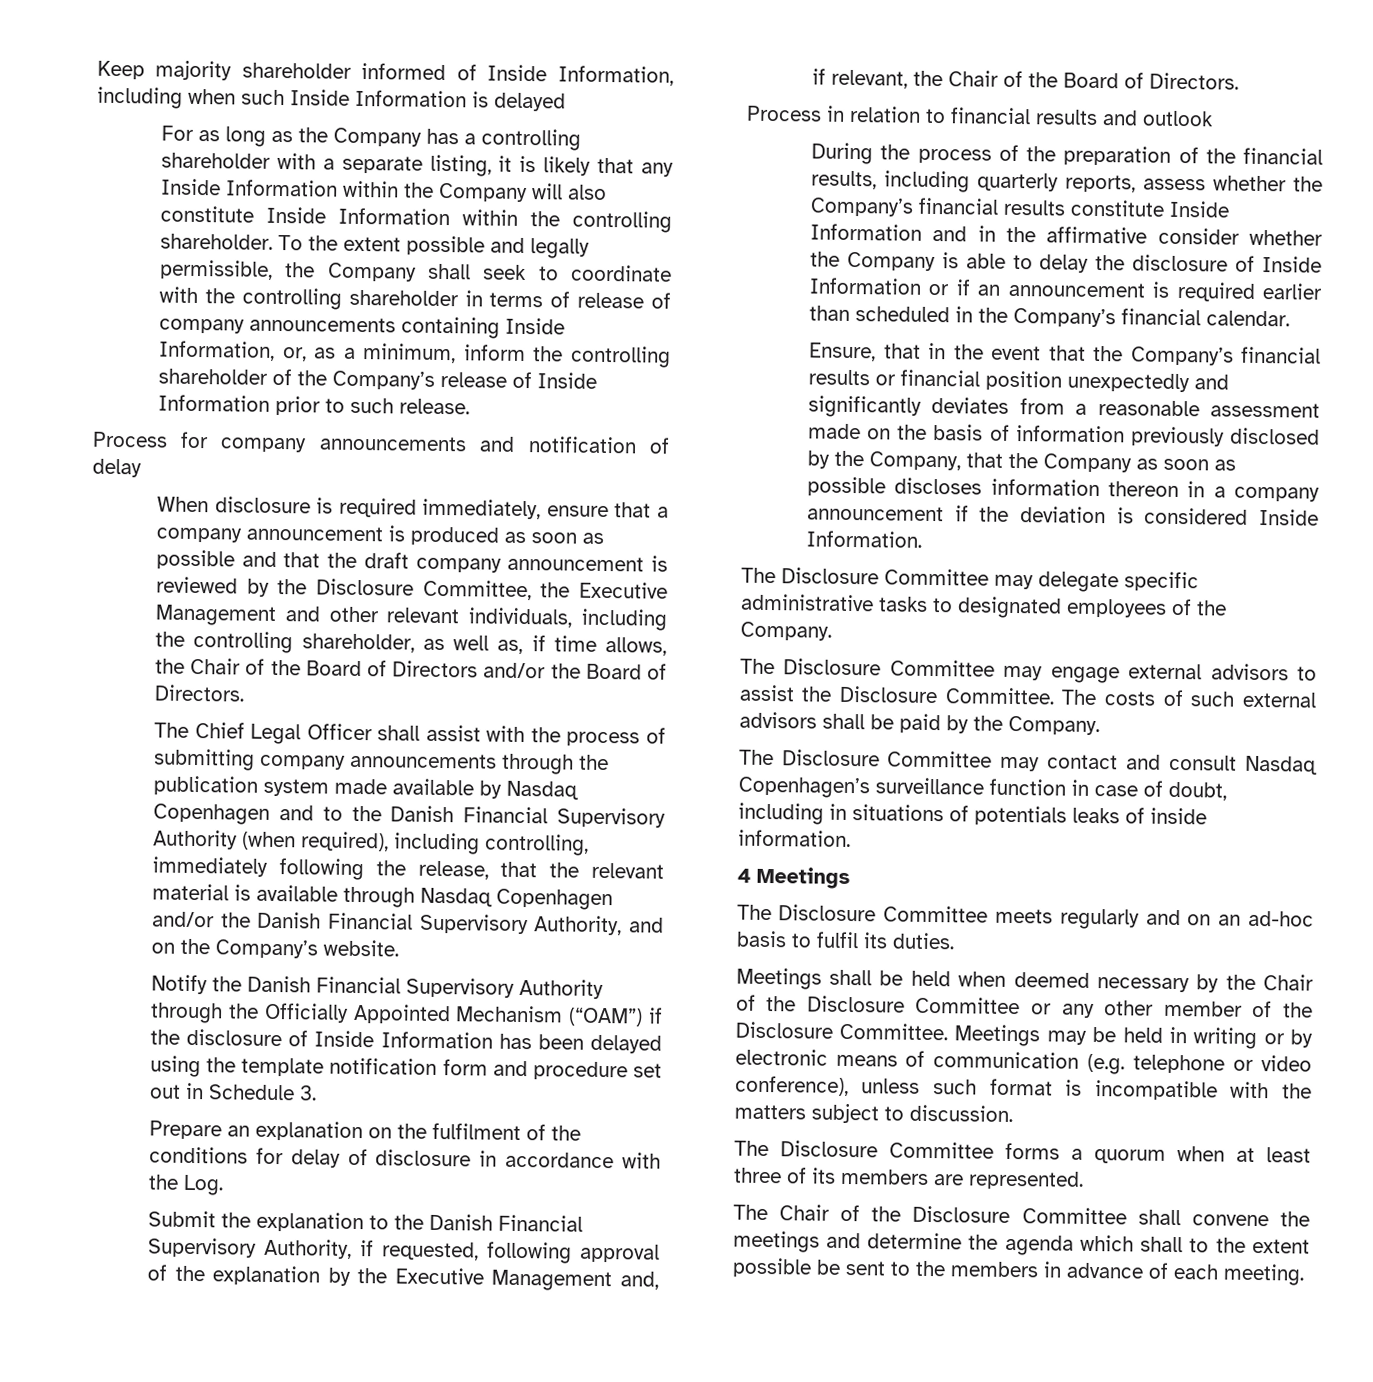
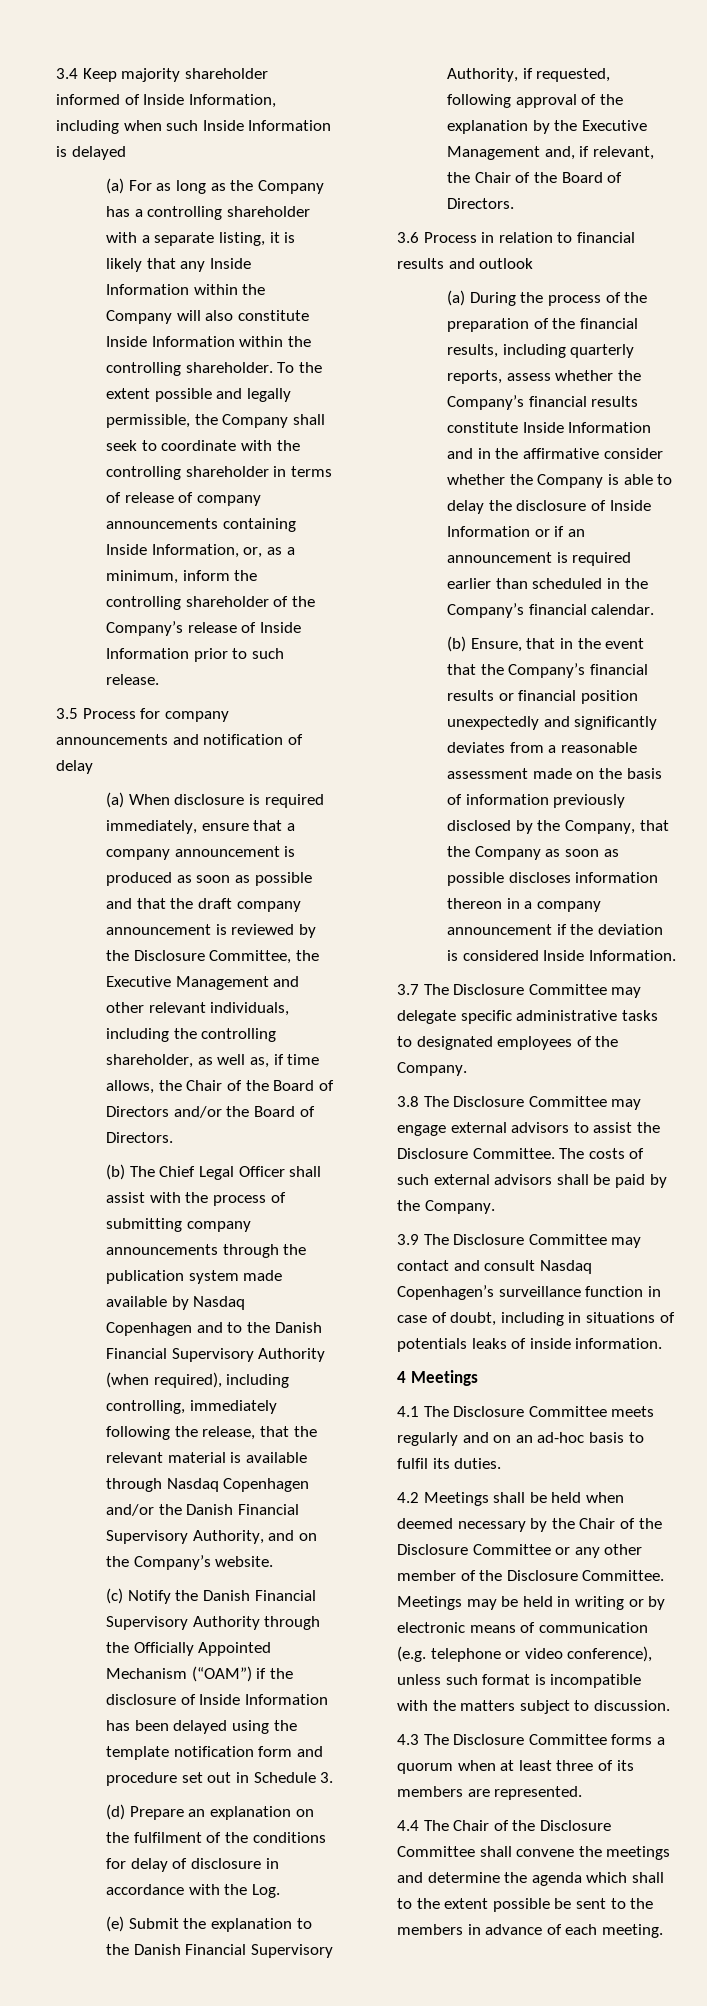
(96, 70) none -> [56,68,79,79] 3.4
(566, 102) none -> [106,178,125,194] (a)
(471, 406) none -> [56,708,79,719] 3.5
(142, 468) none -> [106,792,125,808] (a)
(246, 693) none -> [106,1164,126,1180] (b)
(400, 948) none -> [106,1588,124,1604] (c)
(318, 1093) none -> [106,1804,126,1820] (d)
(225, 1185) none -> [106,1916,125,1932] (e)
(1240, 81) none -> [397,232,420,243] 3.6
(1214, 118) none -> [447,290,466,306] (a)
(1291, 318) none -> [447,636,467,652] (b)
(923, 539) none -> [397,984,420,995] 3.7
(832, 631) none -> [397,1096,420,1107] 3.8
(1100, 725) none -> [397,1234,420,1245] 3.9
(850, 878) none -> [397,1406,420,1417] 4.1
(955, 941) none -> [397,1492,420,1503] 4.2
(1013, 1113) none -> [397,1734,420,1745] 4.3
(1084, 1180) none -> [397,1820,420,1831] 4.4

